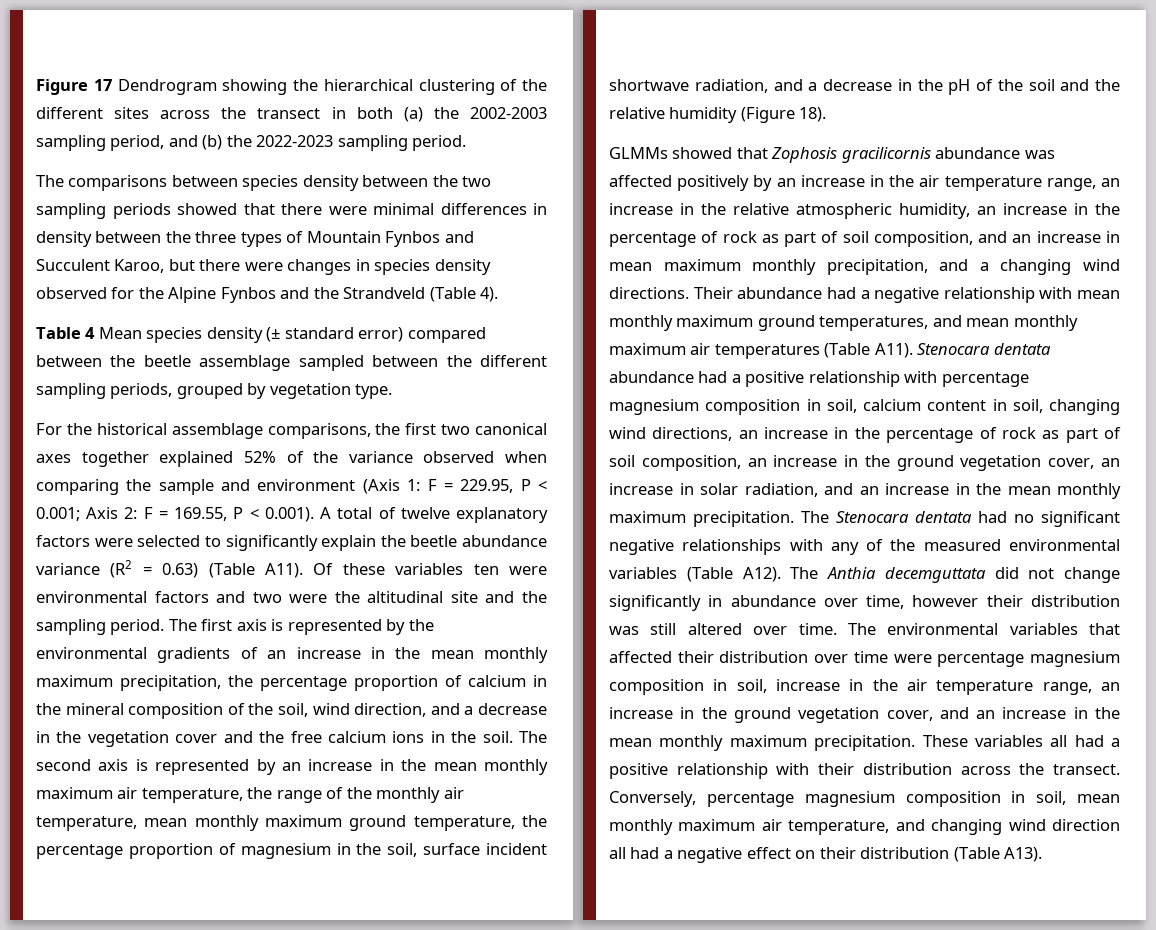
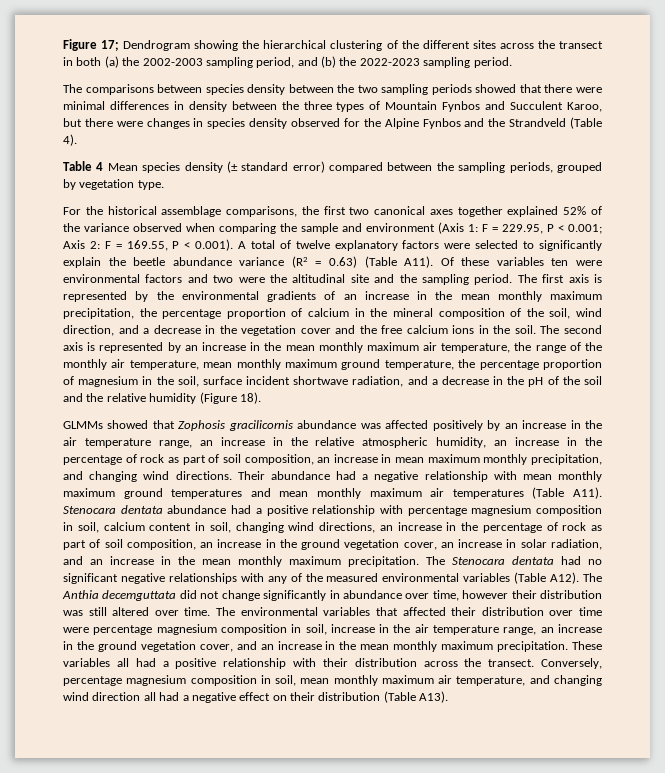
[93,79,112,91] 17 -> [101,40,120,51] 17;
[143,355,547,371] beetle assemblage sampled between the different -> (454, 166) none
[978,231,1008,243] and -> (314, 459) none
[979,262,989,271] a -> (83, 475) none
[819,316,929,331] temperatures, -> [171,489,243,499] temperatures

